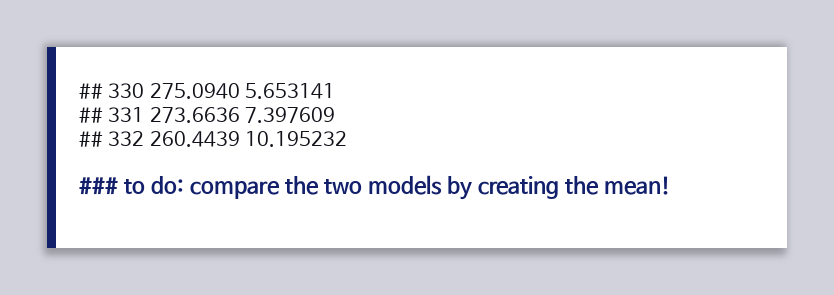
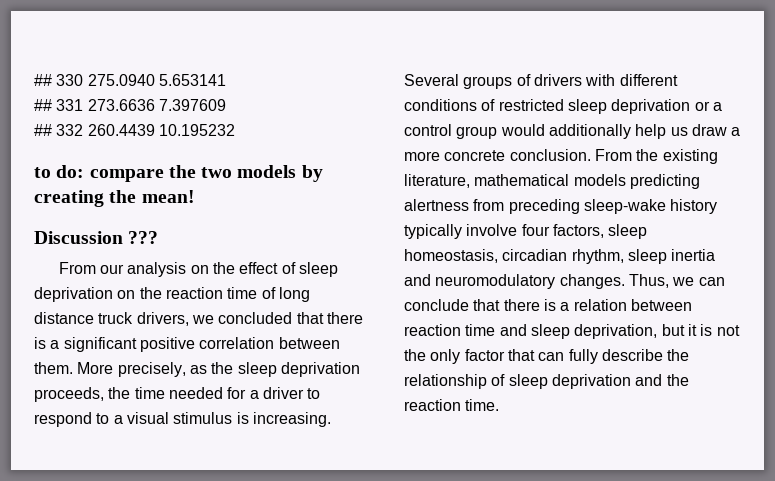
[79,177,118,195] ### -> (235, 130) none
(672, 185) none -> [34,231,159,244] [58,262,338,277] [34,287,310,302] [34,312,363,326] [34,337,340,352] [34,362,360,377] [34,387,321,402] [34,412,331,427] [404,74,678,89] [404,99,722,114] [404,124,741,139] [404,149,718,164] [404,174,700,189] [404,199,718,214] [404,224,648,239] [404,249,716,264] [404,274,725,289] [404,299,692,311] [404,324,740,339] [404,349,690,364] [404,374,689,389] [404,399,500,411] // Discussion ??? // From our analysis on the effect of sleep deprivation on the reaction time of long distance truck drivers, we concluded that there is a significant positive correlation between them. More precisely, as the sleep deprivation proceeds, the time needed for a driver to respond to a visual stimulus is increasing. Several groups of drivers with different conditions of restricted sleep deprivation or a control group would additionally help us draw a more concrete conclusion. From the existing literature, mathematical models predicting alertness from preceding sleep-wake history typically involve four factors, sleep homeostasis, circadian rhythm, sleep inertia and neuromodulatory changes. Thus, we can conclude that there is a relation between reaction time and sleep deprivation, but it is not the only factor that can fully describe the relationship of sleep deprivation and the reaction time.

